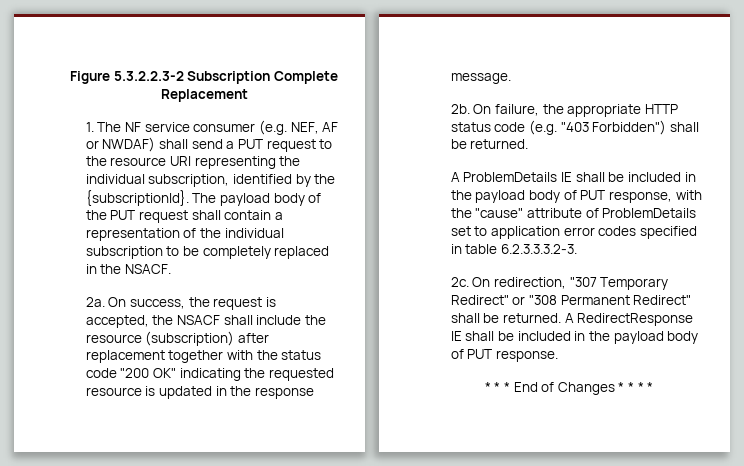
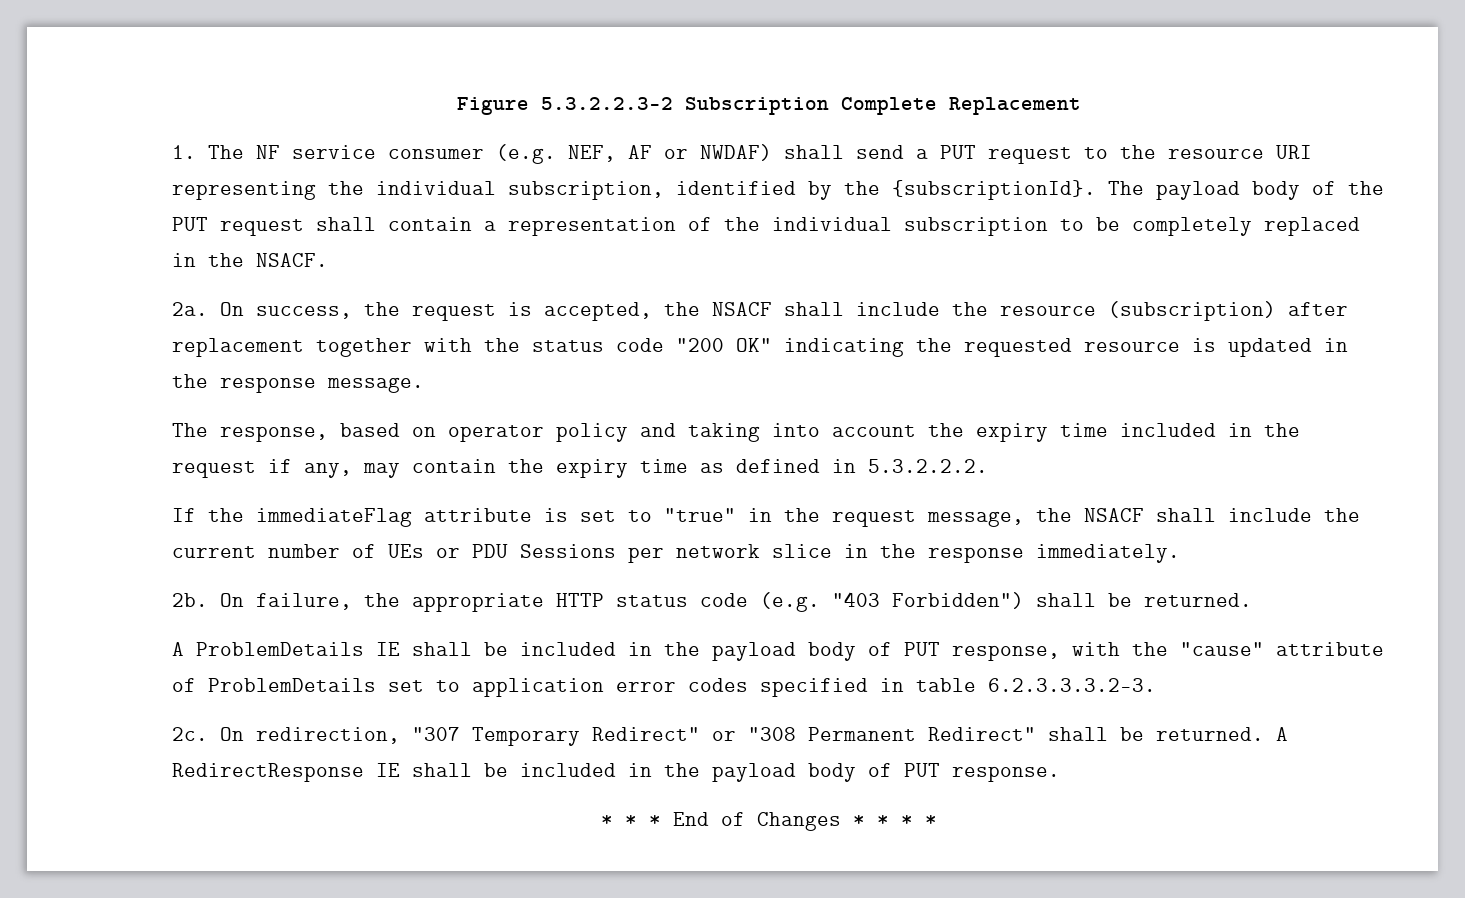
(511, 78) none -> [172,423,1301,442] [172,459,989,478] [172,508,1361,527] [172,544,1181,563] // The response, based on operator policy and taking into account the expiry time included in the request if any, may contain the expiry time as defined in 5.3.2.2.2. // If the immediateFlag attribute is set to "true" in the request message, the NSACF shall include the current number of UEs or PDU Sessions per network slice in the response immediately.

